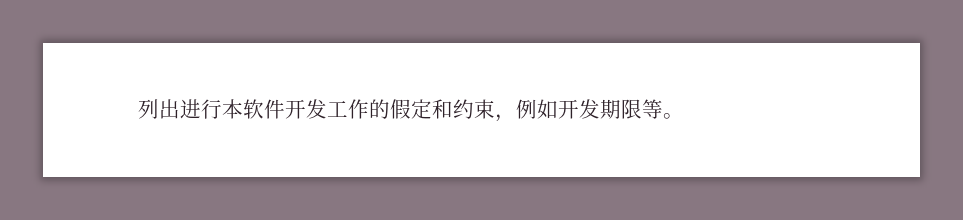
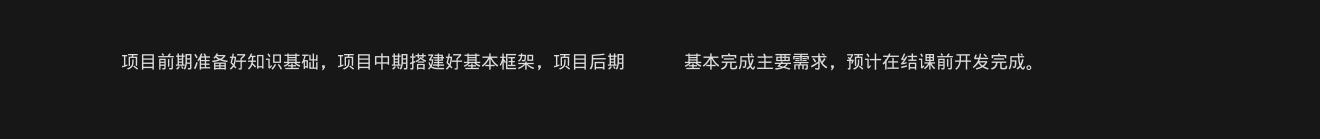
[138,99,663,122] 列出进行本软件开发工作的假定和约束，例如开发期限等 -> [121,53,1026,71] 项目前期准备好知识基础，项目中期搭建好基本框架，项目后期基本完成主要需求，预计在结课前开发完成

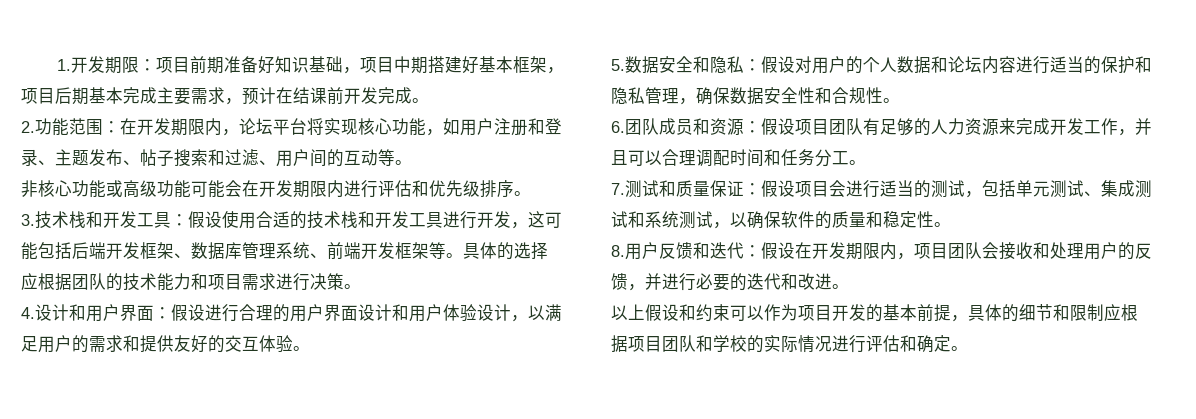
(121, 62) none -> [56,56,156,74] 1.开发期限：
(1044, 68) none -> [21,118,562,136] [21,149,412,167] [21,180,531,198] [21,211,562,229] [21,242,548,260] [21,273,361,291] [21,304,562,322] [21,335,310,353] [611,56,1152,74] [611,87,900,105] [611,118,1152,136] [611,149,866,167] [611,180,1152,198] [611,211,951,229] [611,242,1152,260] [611,273,849,291] [611,304,1138,322] [611,335,968,353] // 2.功能范围：在开发期限内，论坛平台将实现核心功能，如用户注册和登录、主题发布、帖子搜索和过滤、用户间的互动等。 // 非核心功能或高级功能可能会在开发期限内进行评估和优先级排序。 // 3.技术栈和开发工具：假设使用合适的技术栈和开发工具进行开发，这可能包括后端开发框架、数据库管理系统、前端开发框架等。具体的选择应根据团队的技术能力和项目需求进行决策。 // 4.设计和用户界面：假设进行合理的用户界面设计和用户体验设计，以满足用户的需求和提供友好的交互体验。 // 5.数据安全和隐私：假设对用户的个人数据和论坛内容进行适当的保护和隐私管理，确保数据安全性和合规性。 // 6.团队成员和资源：假设项目团队有足够的人力资源来完成开发工作，并且可以合理调配时间和任务分工。 // 7.测试和质量保证：假设项目会进行适当的测试，包括单元测试、集成测试和系统测试，以确保软件的质量和稳定性。 // 8.用户反馈和迭代：假设在开发期限内，项目团队会接收和处理用户的反馈，并进行必要的迭代和改进。 // 以上假设和约束可以作为项目开发的基本前提，具体的细节和限制应根据项目团队和学校的实际情况进行评估和确定。

